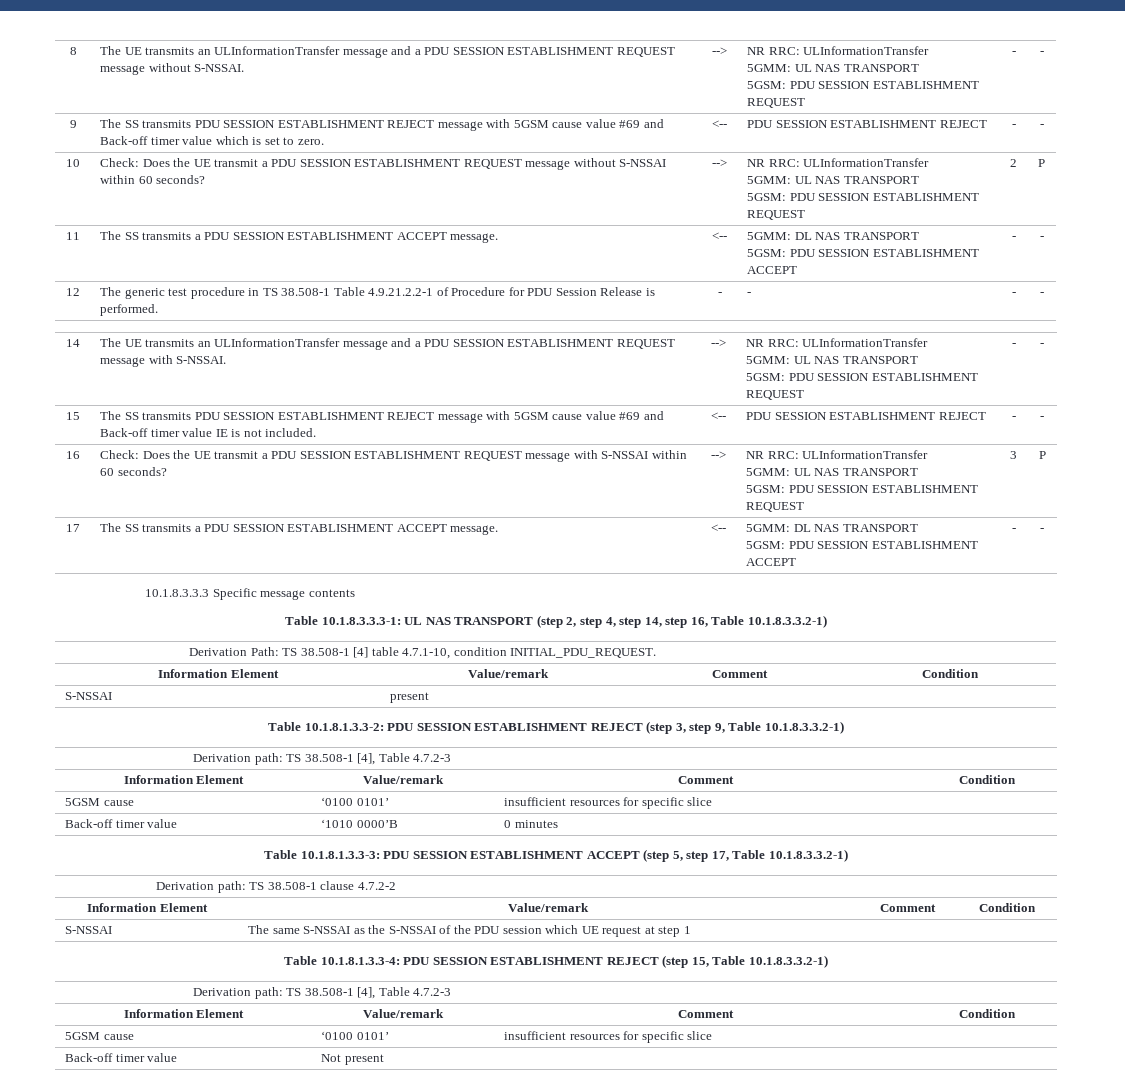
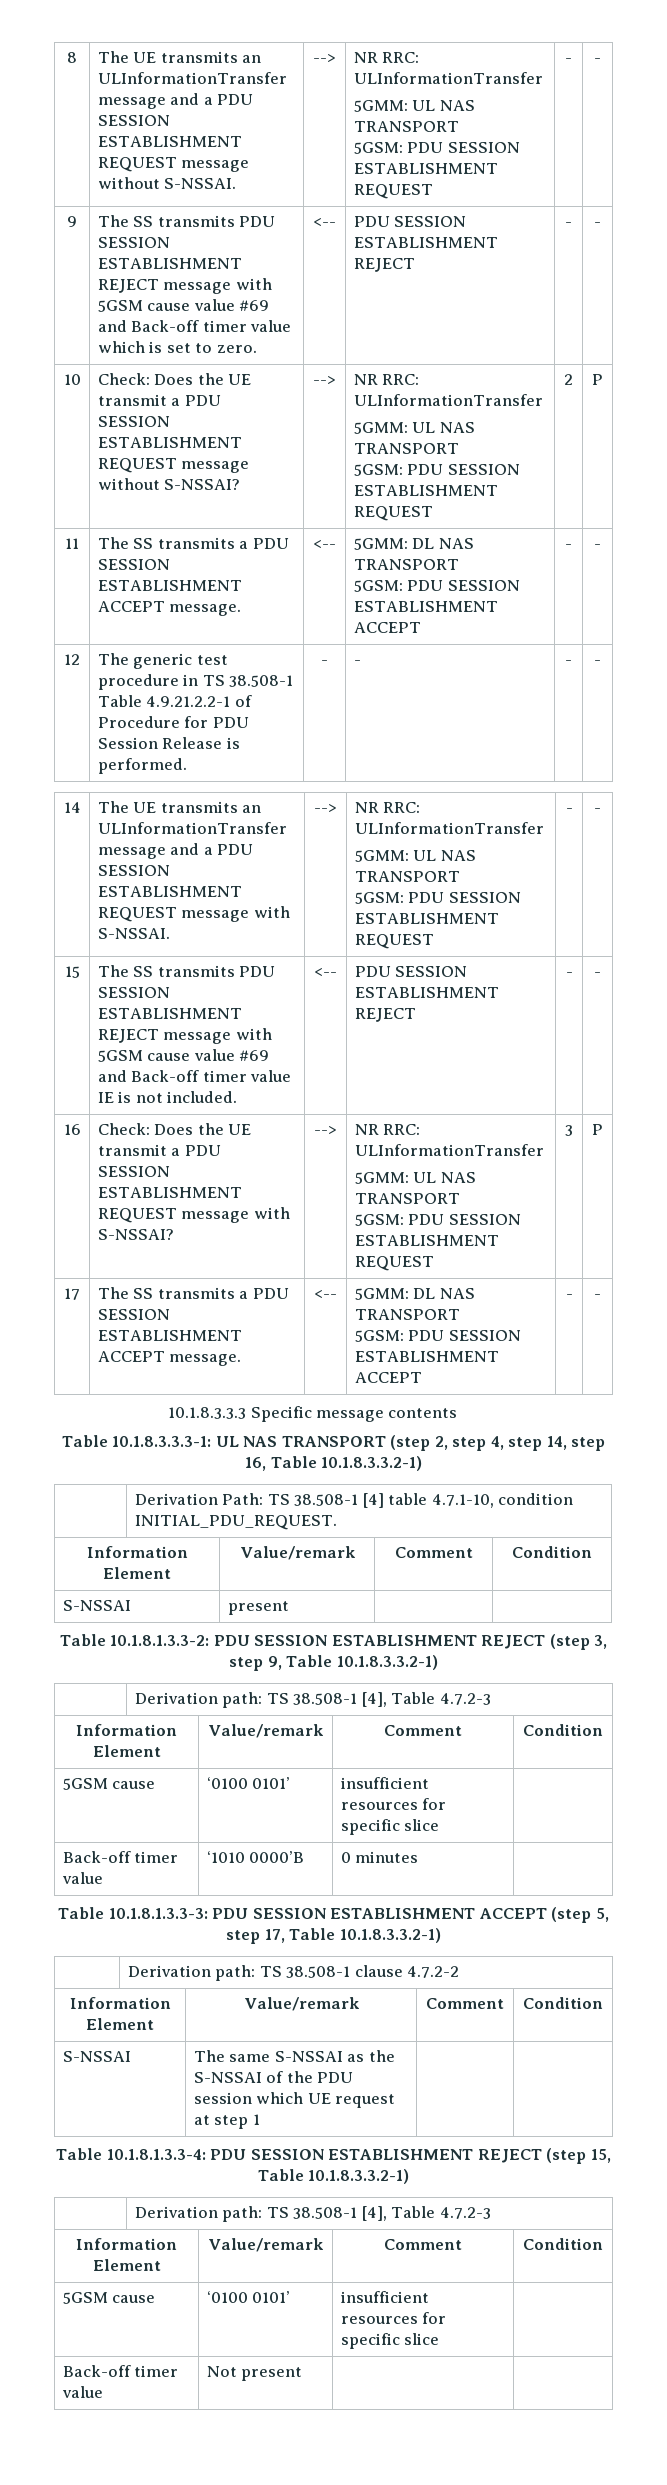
[619,159,667,167] [100,175,206,184] S-NSSAI within 60 seconds? -> [164,479,241,490] S-NSSAI?
[601,450,687,459] [100,467,167,476] S-NSSAI within 60 seconds? -> [97,1229,174,1240] S-NSSAI?

